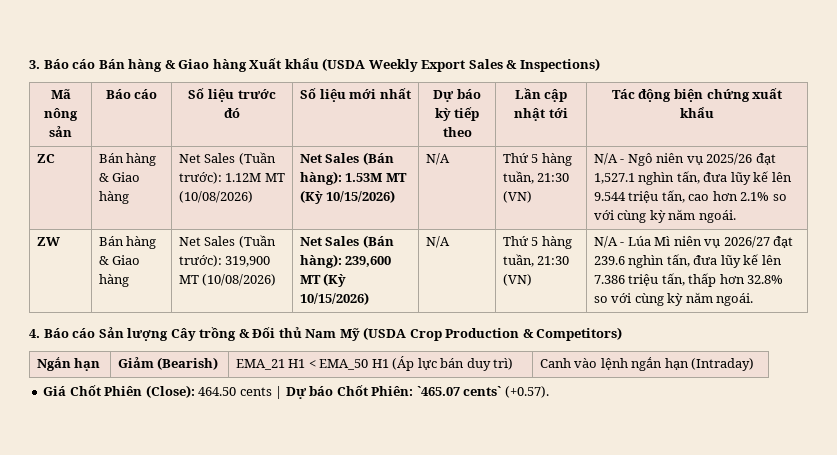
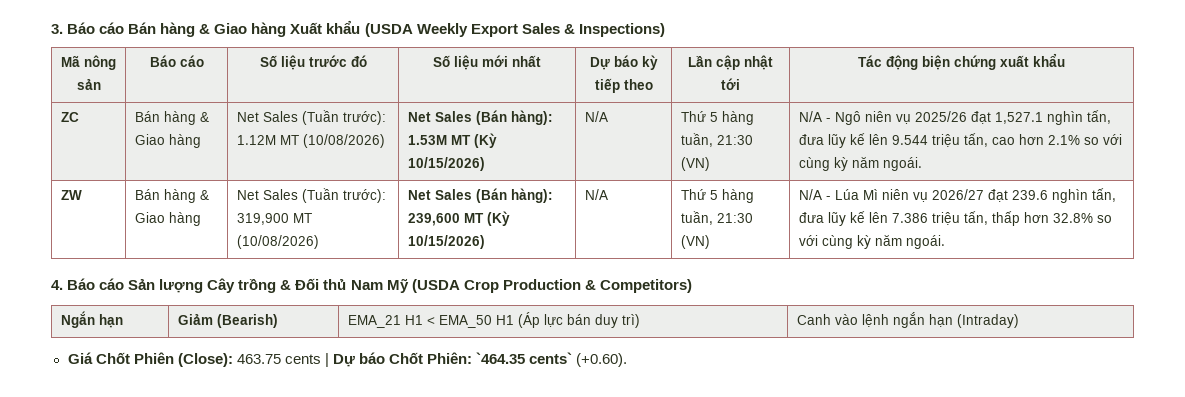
[198,387,237,396] 464.50 -> [236,354,281,364] 463.75
[416,386,549,398] `465.07 cents` (+0.57). -> [476,352,628,367] `464.35 cents` (+0.60).

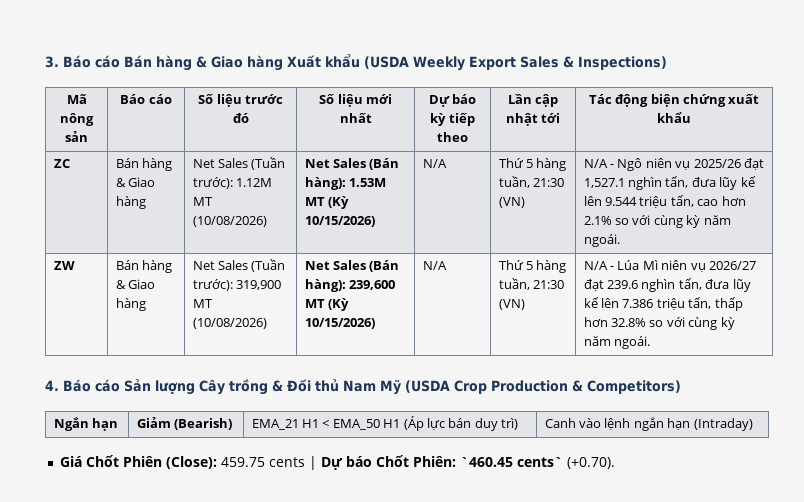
[236,354,281,364] 463.75 -> [221,457,266,467] 459.75
[476,352,628,367] `464.35 cents` (+0.60). -> [460,457,616,469] `460.45 cents` (+0.70).

